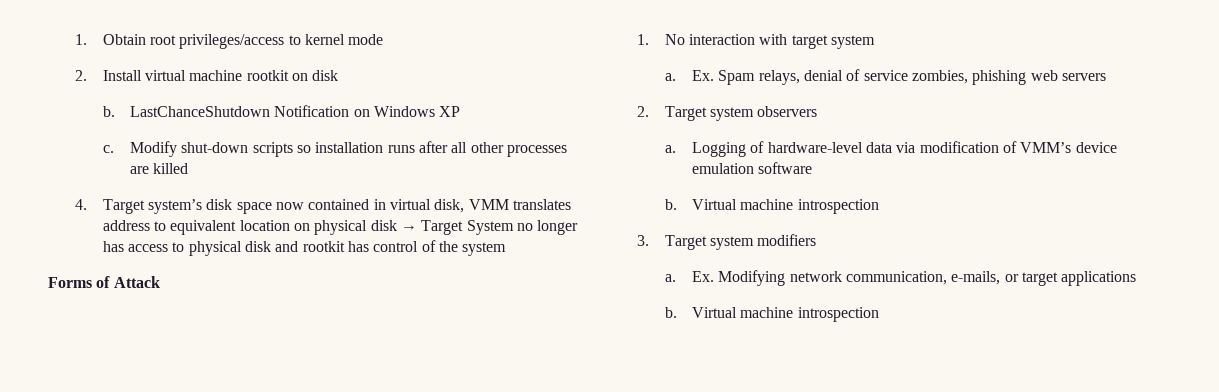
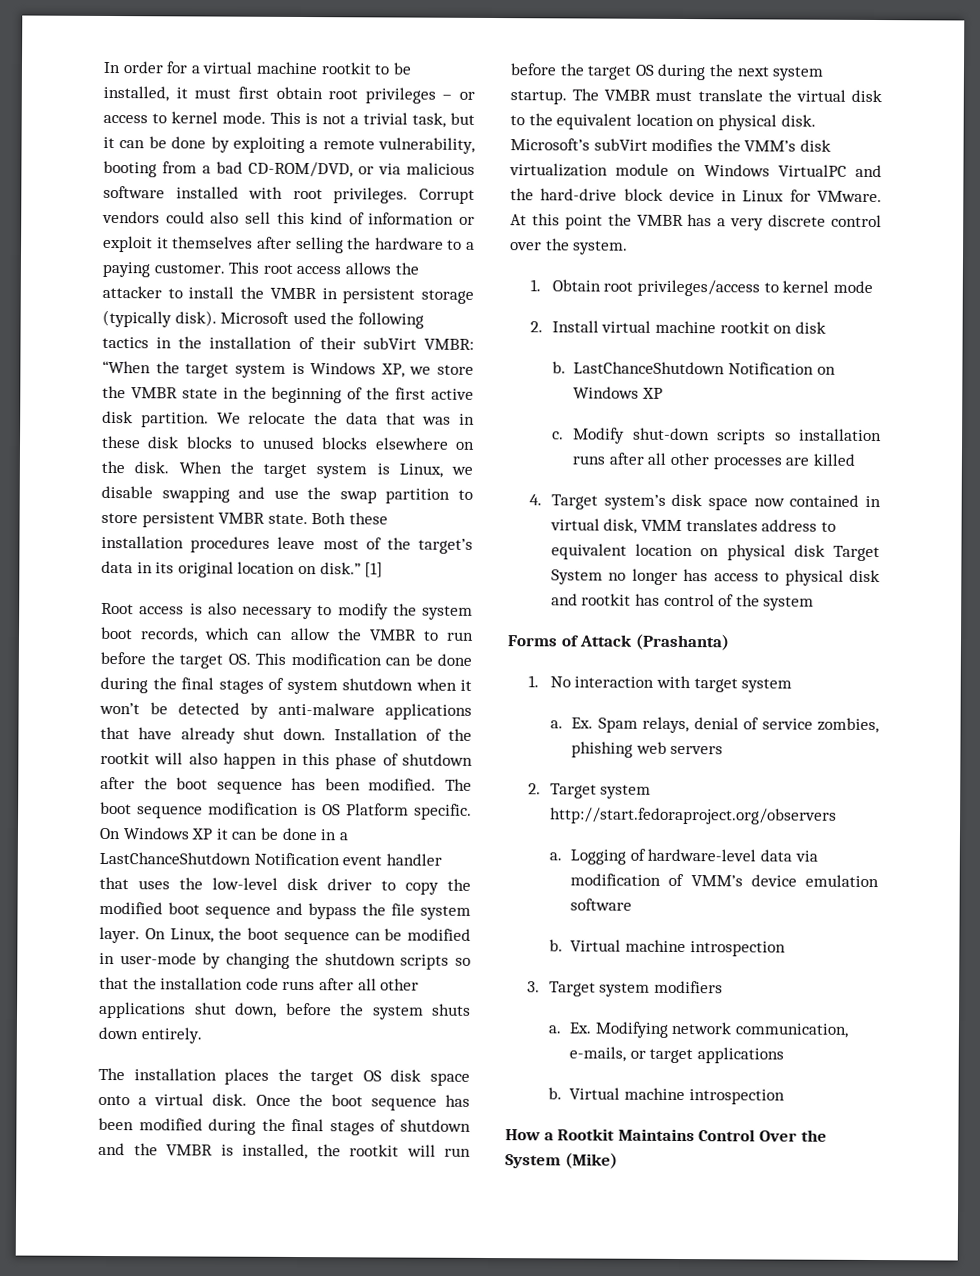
(75, 39) none -> [103,61,412,75] [103,85,475,104] [103,111,475,128] [103,136,475,154] [103,160,475,178] [103,185,475,204] [102,210,475,225] [103,235,475,254] [102,261,419,278] [102,285,475,304] [102,309,424,329] [102,336,474,350] [102,360,474,378] [102,385,475,404] [102,410,475,428] [101,435,475,450] [101,460,473,479] [101,485,473,504] [101,512,388,528] [101,535,474,554] [101,560,384,578] [101,602,473,620] [100,626,474,643] [100,651,472,669] [100,676,472,695] [99,702,472,720] [100,726,472,744] [100,751,473,770] [100,776,472,794] [100,801,472,820] [99,827,348,841] [99,851,442,866] [99,876,471,895] [99,901,471,920] [99,926,471,945] [99,952,471,970] [99,976,420,991] [99,1001,471,1020] [98,1026,202,1044] [98,1067,470,1086] [98,1093,470,1111] [98,1117,471,1136] [98,1142,471,1160] [510,63,824,81] [510,88,882,105] [510,113,816,131] [510,138,831,152] [509,163,882,178] [510,188,882,203] [510,213,882,231] [510,238,629,255] In order for a virtual machine rootkit to be installed, it must first obtain root privileges – or access to kernel mode. This is not a trivial task, but it can be done by exploiting a remote vulnerability, booting from a bad CD-ROM/DVD, or via malicious software installed with root privileges. Corrupt vendors could also sell this kind of information or exploit it themselves after selling the hardware to a paying customer. This root access allows the attacker to install the VMBR in persistent storage (typically disk). Microsoft used the following tactics in the installation of their subVirt VMBR: “When the target system is Windows XP, we store the VMBR state in the beginning of the first active disk partition. We relocate the data that was in these disk blocks to unused blocks elsewhere on the disk. When the target system is Linux, we disable swapping and use the swap partition to store persistent VMBR state. Both these installation procedures leave most of the target’s data in its original location on disk.” [1] // Root access is also necessary to modify the system boot records, which can allow the VMBR to run before the target OS. This modification can be done during the final stages of system shutdown when it won’t be detected by anti-malware applications that have already shut down. Installation of the rootkit will also happen in this phase of shutdown after the boot sequence has been modified. The boot sequence modification is OS Platform specific. On Windows XP it can be done in a LastChanceShutdown Notification event handler that uses the low-level disk driver to copy the modified boot sequence and bypass the file system layer. On Linux, the boot sequence can be modified in user-mode by changing the shutdown scripts so that the installation code runs after all other applications shut down, before the system shuts down entirely. // The installation places the target OS disk space onto a virtual disk. Once the boot sequence has been modified during the final stages of shutdown and the VMBR is installed, the rootkit will run before the target OS during the next system startup. The VMBR must translate the virtual disk to the equivalent location on physical disk. Microsoft’s subVirt modifies the VMM’s disk virtualization module on Windows VirtualPC and the hard-drive block device in Linux for VMware. At this point the VMBR has a very discrete control over the system. //
[400,225,417,231] → -> (825, 550) none
(160, 282) none -> [634,633,730,651] (Prashanta)
[757,106,818,117] observers -> [549,807,837,825] http://start.fedoraproject.org/observers
(879, 314) none -> [505,1128,827,1142] [505,1152,618,1169] // How a Rootkit Maintains Control Over the System (Mike)

